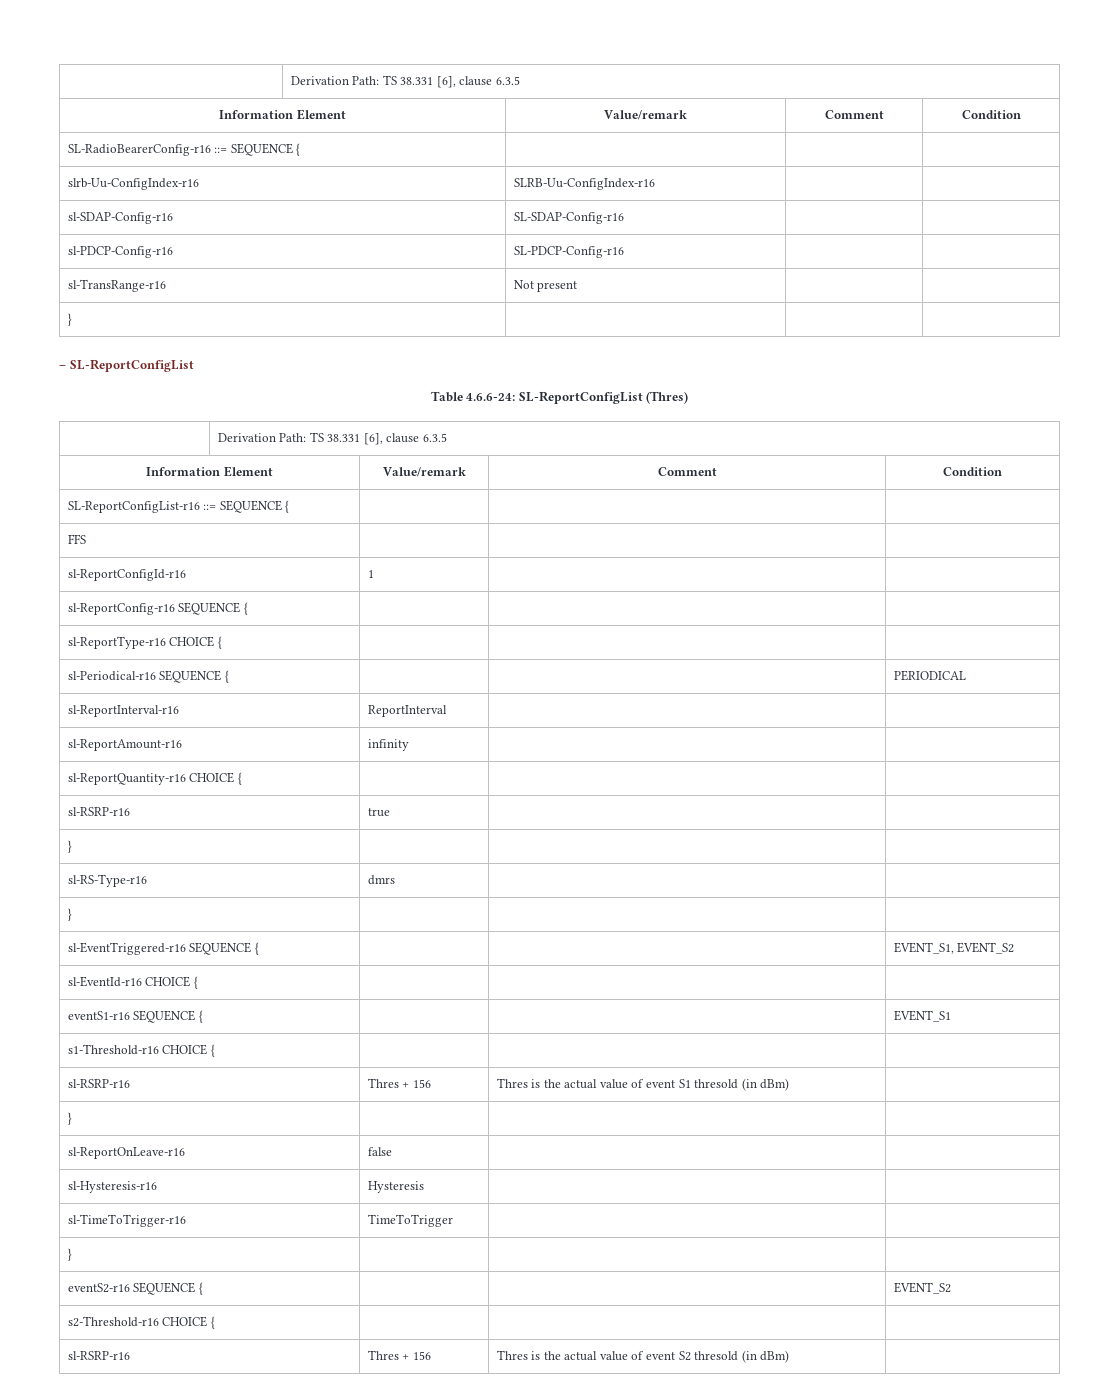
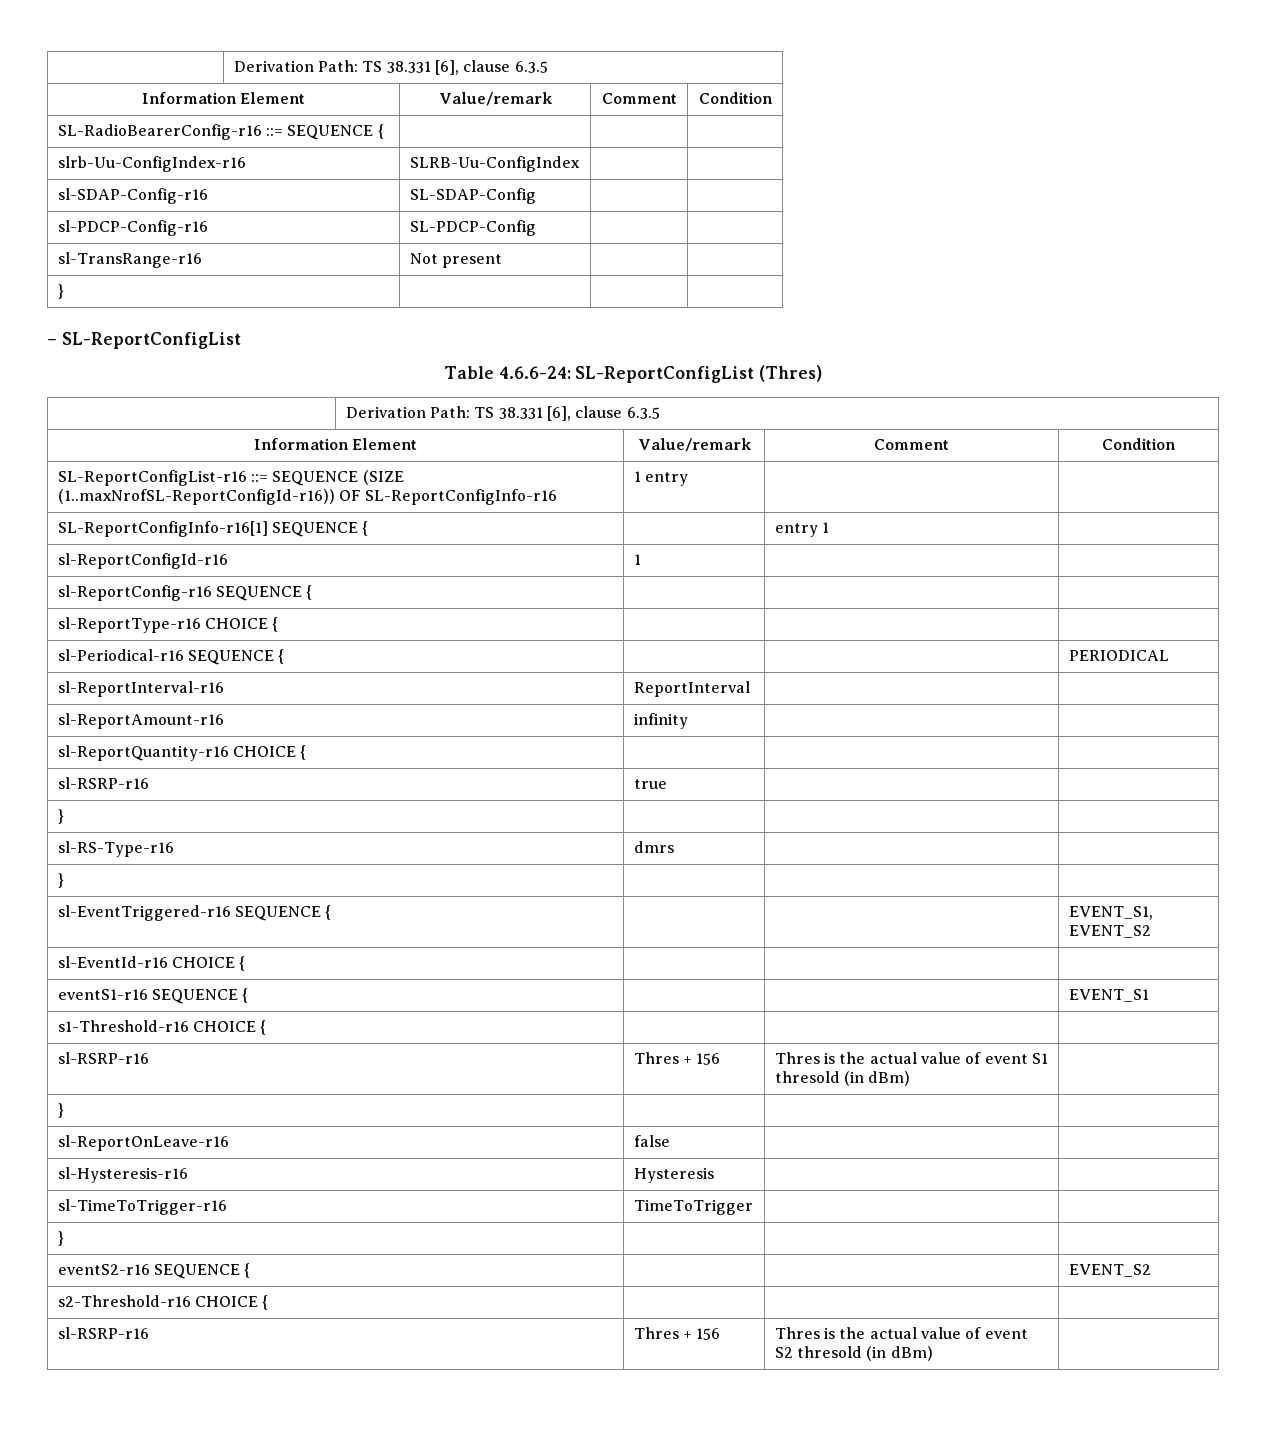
[513,178,655,190] SLRB-Uu-ConfigIndex-r16 -> [409,156,580,172] SLRB-Uu-ConfigIndex
[513,212,624,224] SL-SDAP-Config-r16 -> [409,188,536,204] SL-SDAP-Config
[513,246,624,258] SL-PDCP-Config-r16 -> [409,220,536,236] SL-PDCP-Config
[285,500,290,513] [67,534,86,544] { | | | // FFS | | -> [362,470,404,485] [57,489,558,505] [633,471,688,486] [57,521,369,537] [774,522,829,537] (SIZE (1..maxNrofSL-ReportConfigId-r16)) OF SL-ReportConfigInfo-r16 | 1 entry | | // SL-ReportConfigInfo-r16[1] SEQUENCE { | | entry 1

